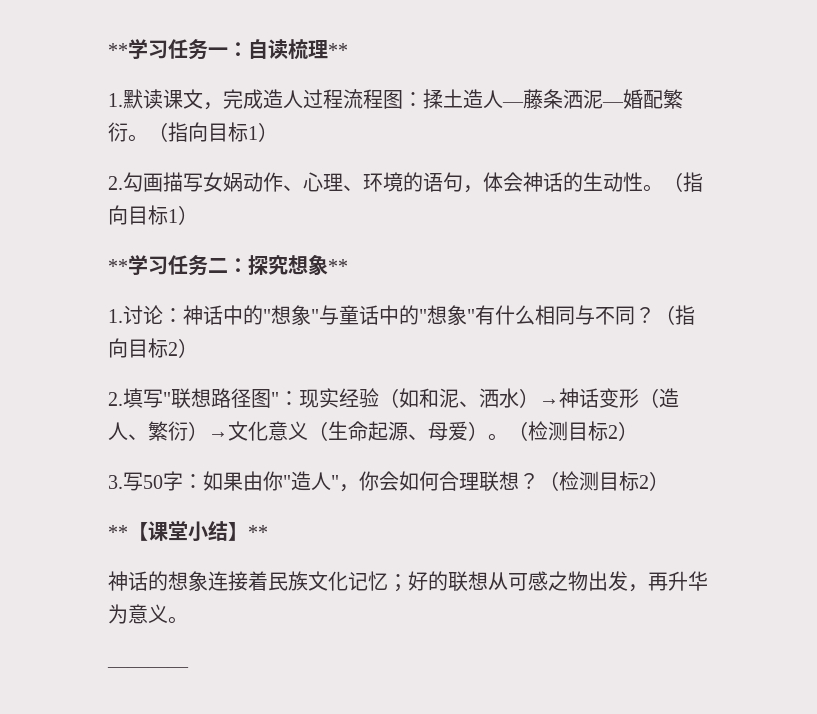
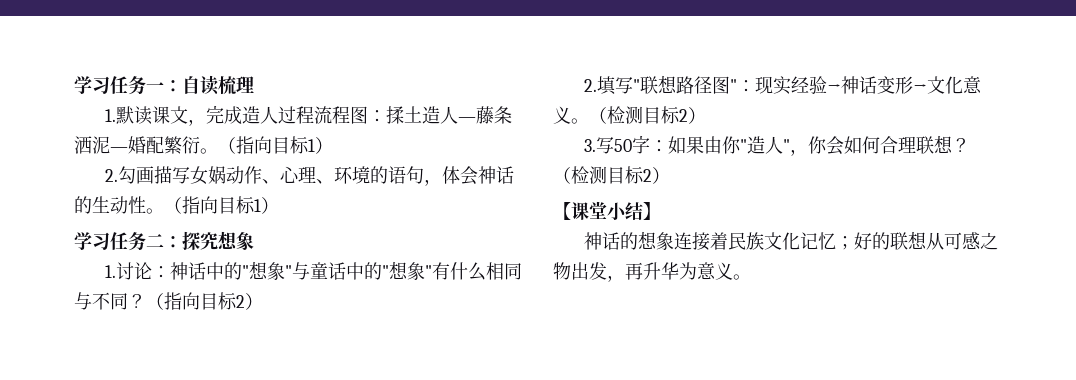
[108,43,128,57] ** -> (74, 85) none
[328,43,348,57] ** -> (254, 84) none
[108,259,128,273] ** -> (279, 205) none
[328,259,348,273] ** -> (254, 241) none
[379,388,679,408] [108,421,488,441] （如和泥、洒水）→神话变形（造人、繁衍）→文化意义（生命起源、母爱） -> [826,76,982,94] [553,106,571,124] →神话变形→文化意义
[108,525,128,539] ** -> (670, 175) none
[248,525,268,539] ** -> (661, 211) none
[107,667,189,672] // ———— -> (751, 277) none

